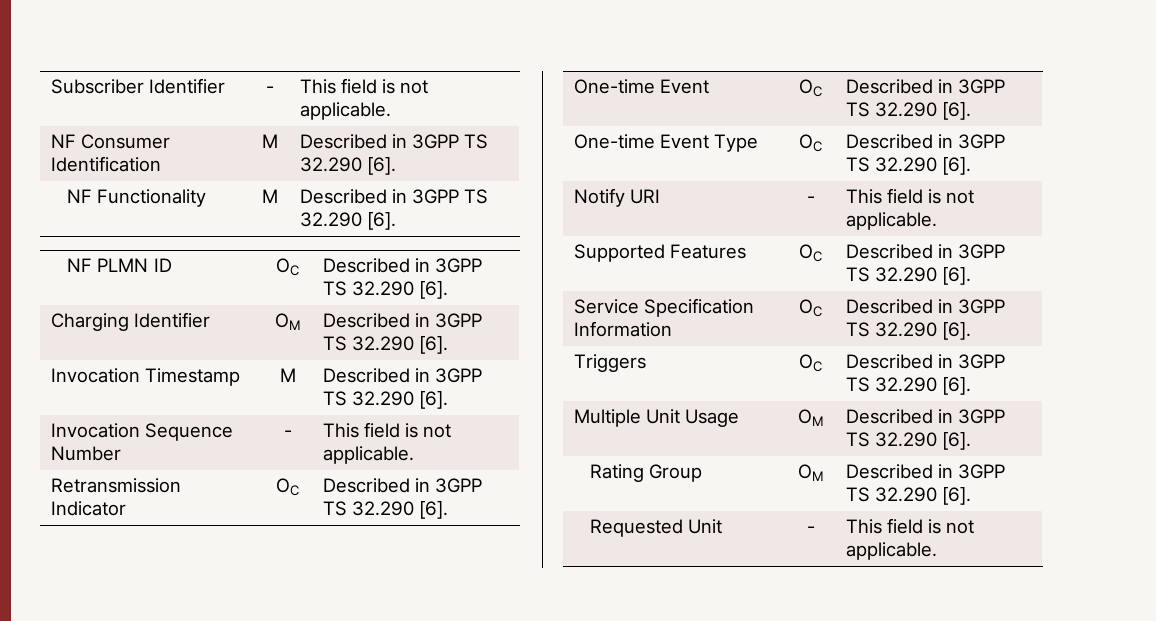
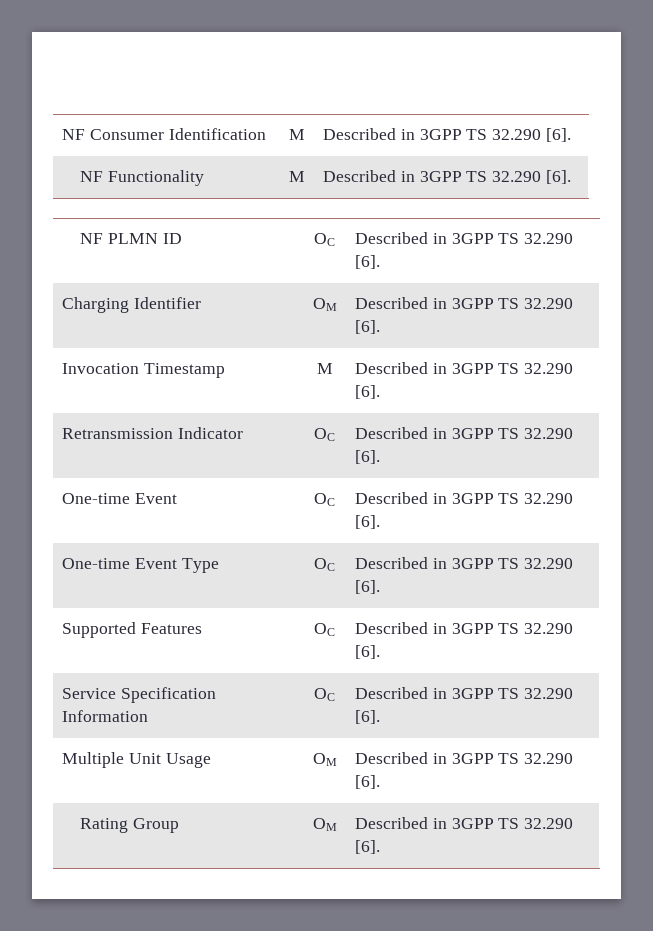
[51,78,226,94] [266,86,274,93] [300,78,429,94] [300,102,392,120] Subscriber Identifier | - | This field is not applicable. // -> (62, 134) none
[51,423,234,441] [51,446,122,461] [283,430,292,437] [323,422,452,438] [323,446,415,464] // Invocation Sequence Number | - | This field is not applicable. -> (381, 392) none
[574,188,661,207] [806,196,815,203] [846,188,975,204] [846,212,938,230] // Notify URI | - | This field is not applicable. -> (381, 587) none
[574,354,647,372] [799,354,822,372] [846,354,1006,369] [846,377,972,395] // Triggers | OC | Described in 3GPP TS 32.290 [6]. -> (381, 717) none
[590,519,723,537] [806,526,815,533] [846,518,975,534] [846,542,938,560] // Requested Unit | - | This field is not applicable. -> (381, 847) none

